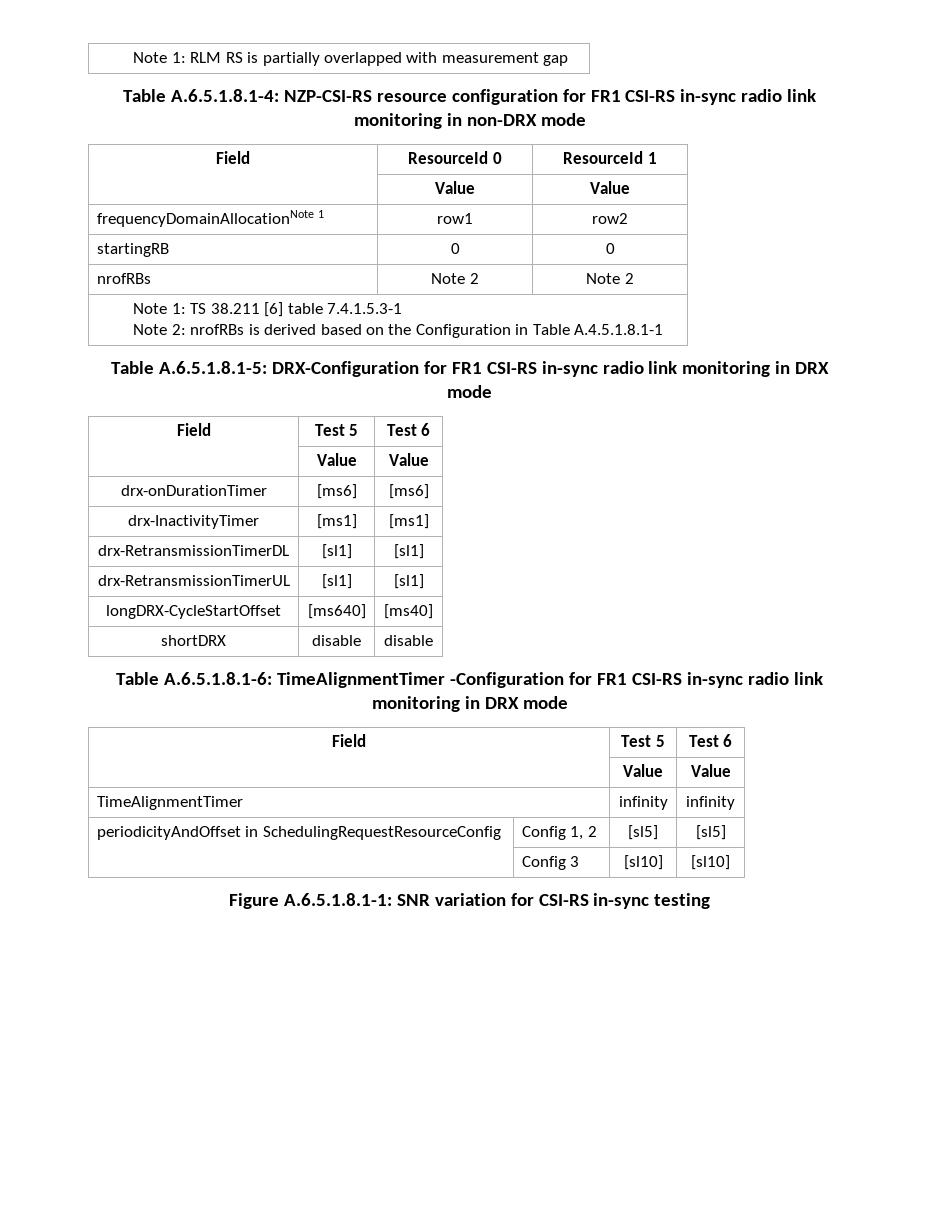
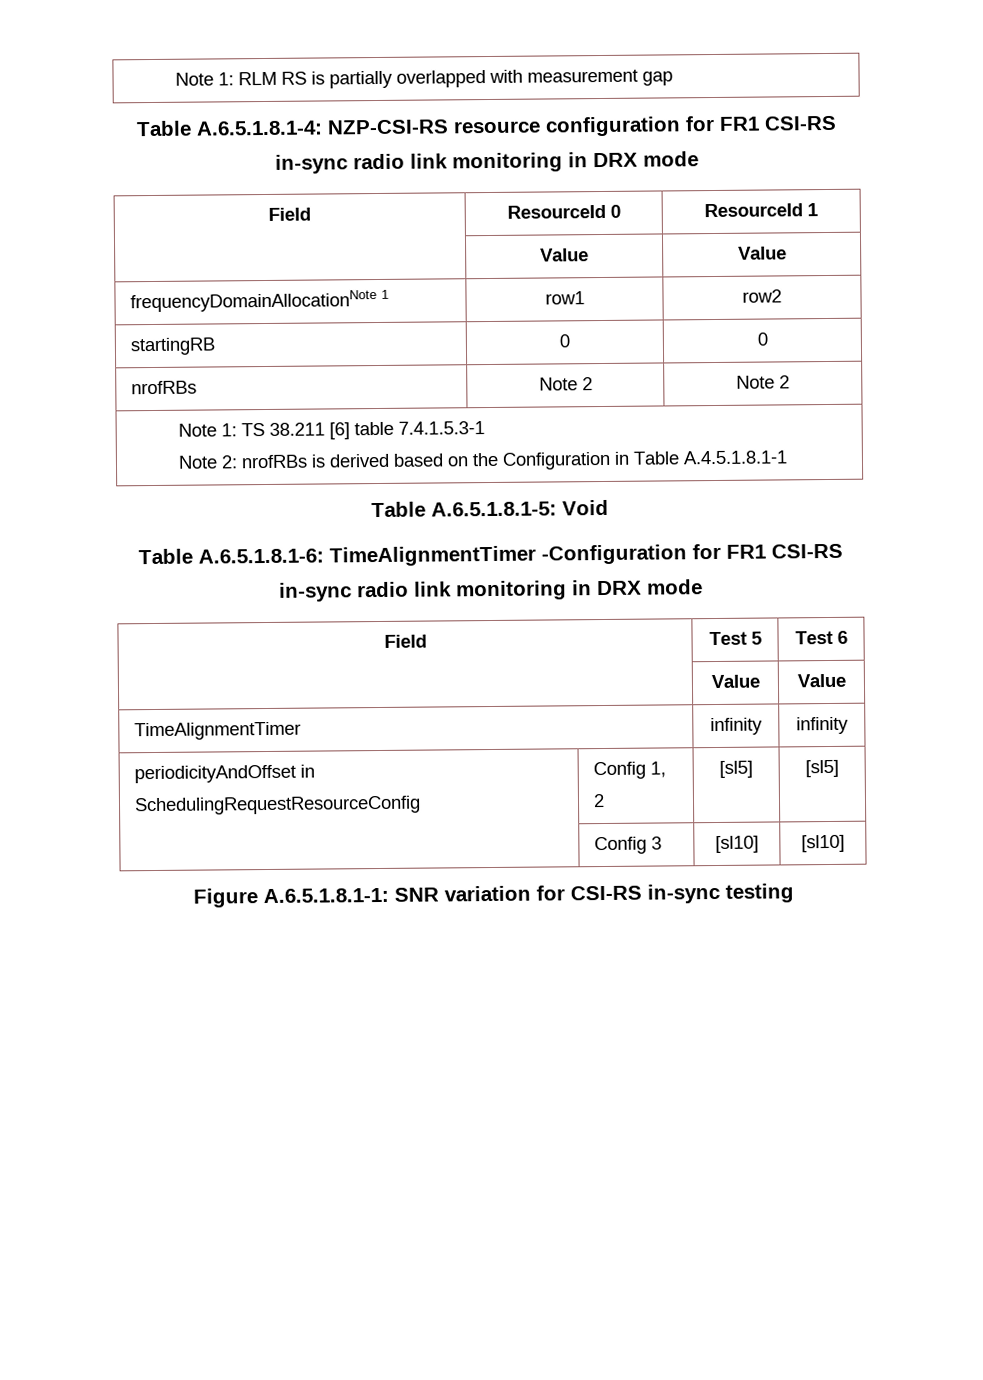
[466,114,537,126] non-DRX -> [593,152,638,168] DRX
[271,361,830,377] [447,385,492,398] [176,423,211,436] [314,424,359,436] [386,423,431,436] [316,453,357,466] [388,453,429,466] [120,485,267,496] [316,484,357,499] [388,484,429,499] [128,515,259,529] [316,514,357,529] [388,514,429,529] [98,545,289,556] [321,544,352,559] [393,544,424,559] [97,575,290,586] [321,574,352,589] [393,574,424,589] [106,605,281,619] [307,604,366,619] [384,604,433,619] [161,635,226,646] [312,635,361,646] [384,635,433,646] DRX-Configuration for FR1 CSI-RS in-sync radio link monitoring in DRX mode // Field | Test 5 | Test 6 // | Value | Value // drx-onDurationTimer | [ms6] | [ms6] // drx-InactivityTimer | [ms1] | [ms1] // drx-RetransmissionTimerDL | [sl1] | [sl1] // drx-RetransmissionTimerUL | [sl1] | [sl1] // longDRX-CycleStartOffset | [ms640] | [ms40] // shortDRX | disable | disable -> [562,499,609,516] Void

